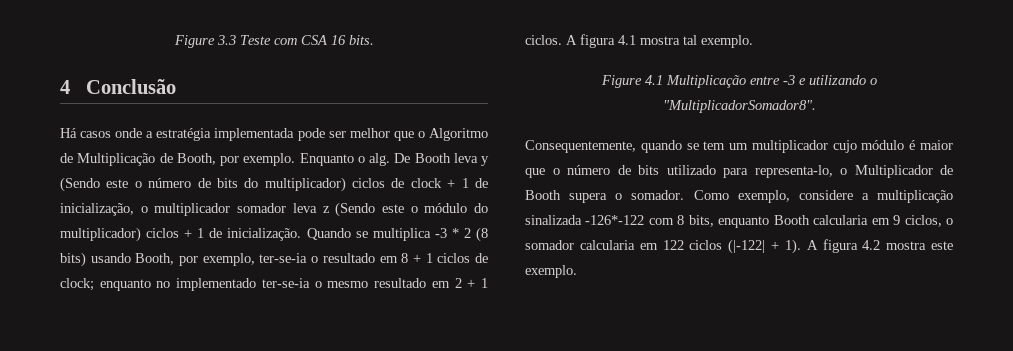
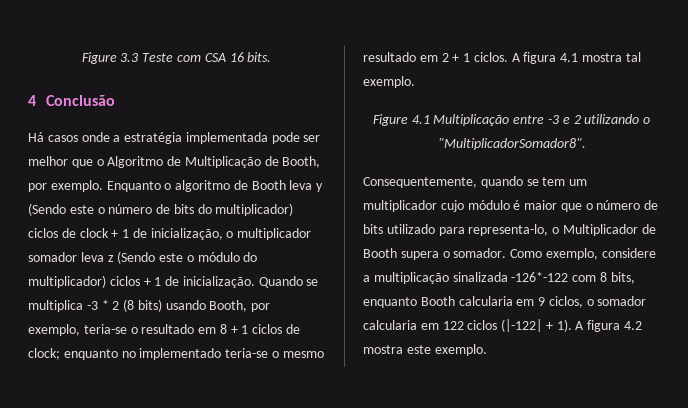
[369,153,411,166] alg. De -> [175,180,248,192] algoritmo de
[259,253,308,263] ter-se-ia -> [83,324,127,334] teria-se
[261,278,310,288] ter-se-ia -> [225,348,269,358] teria-se
(806, 81) none -> [573,115,581,124] 2

